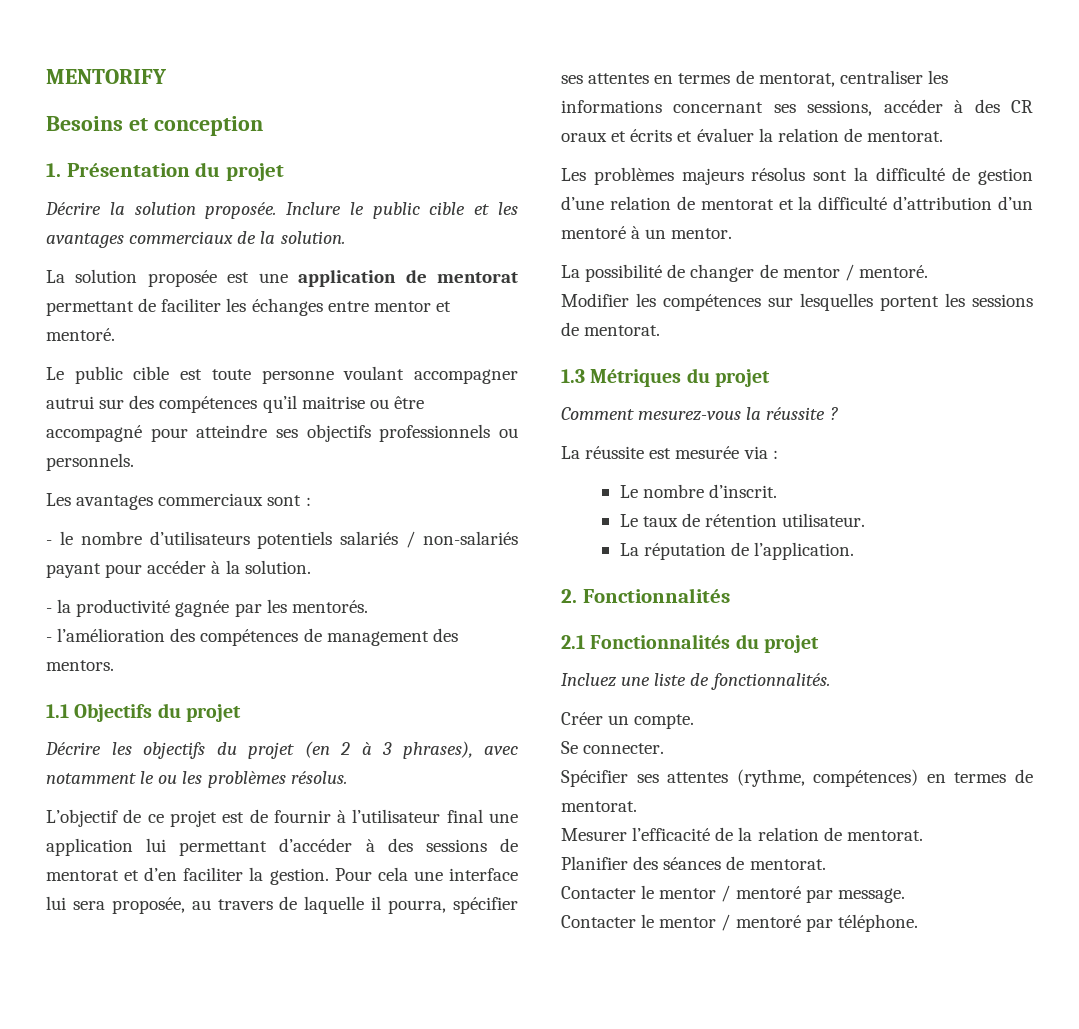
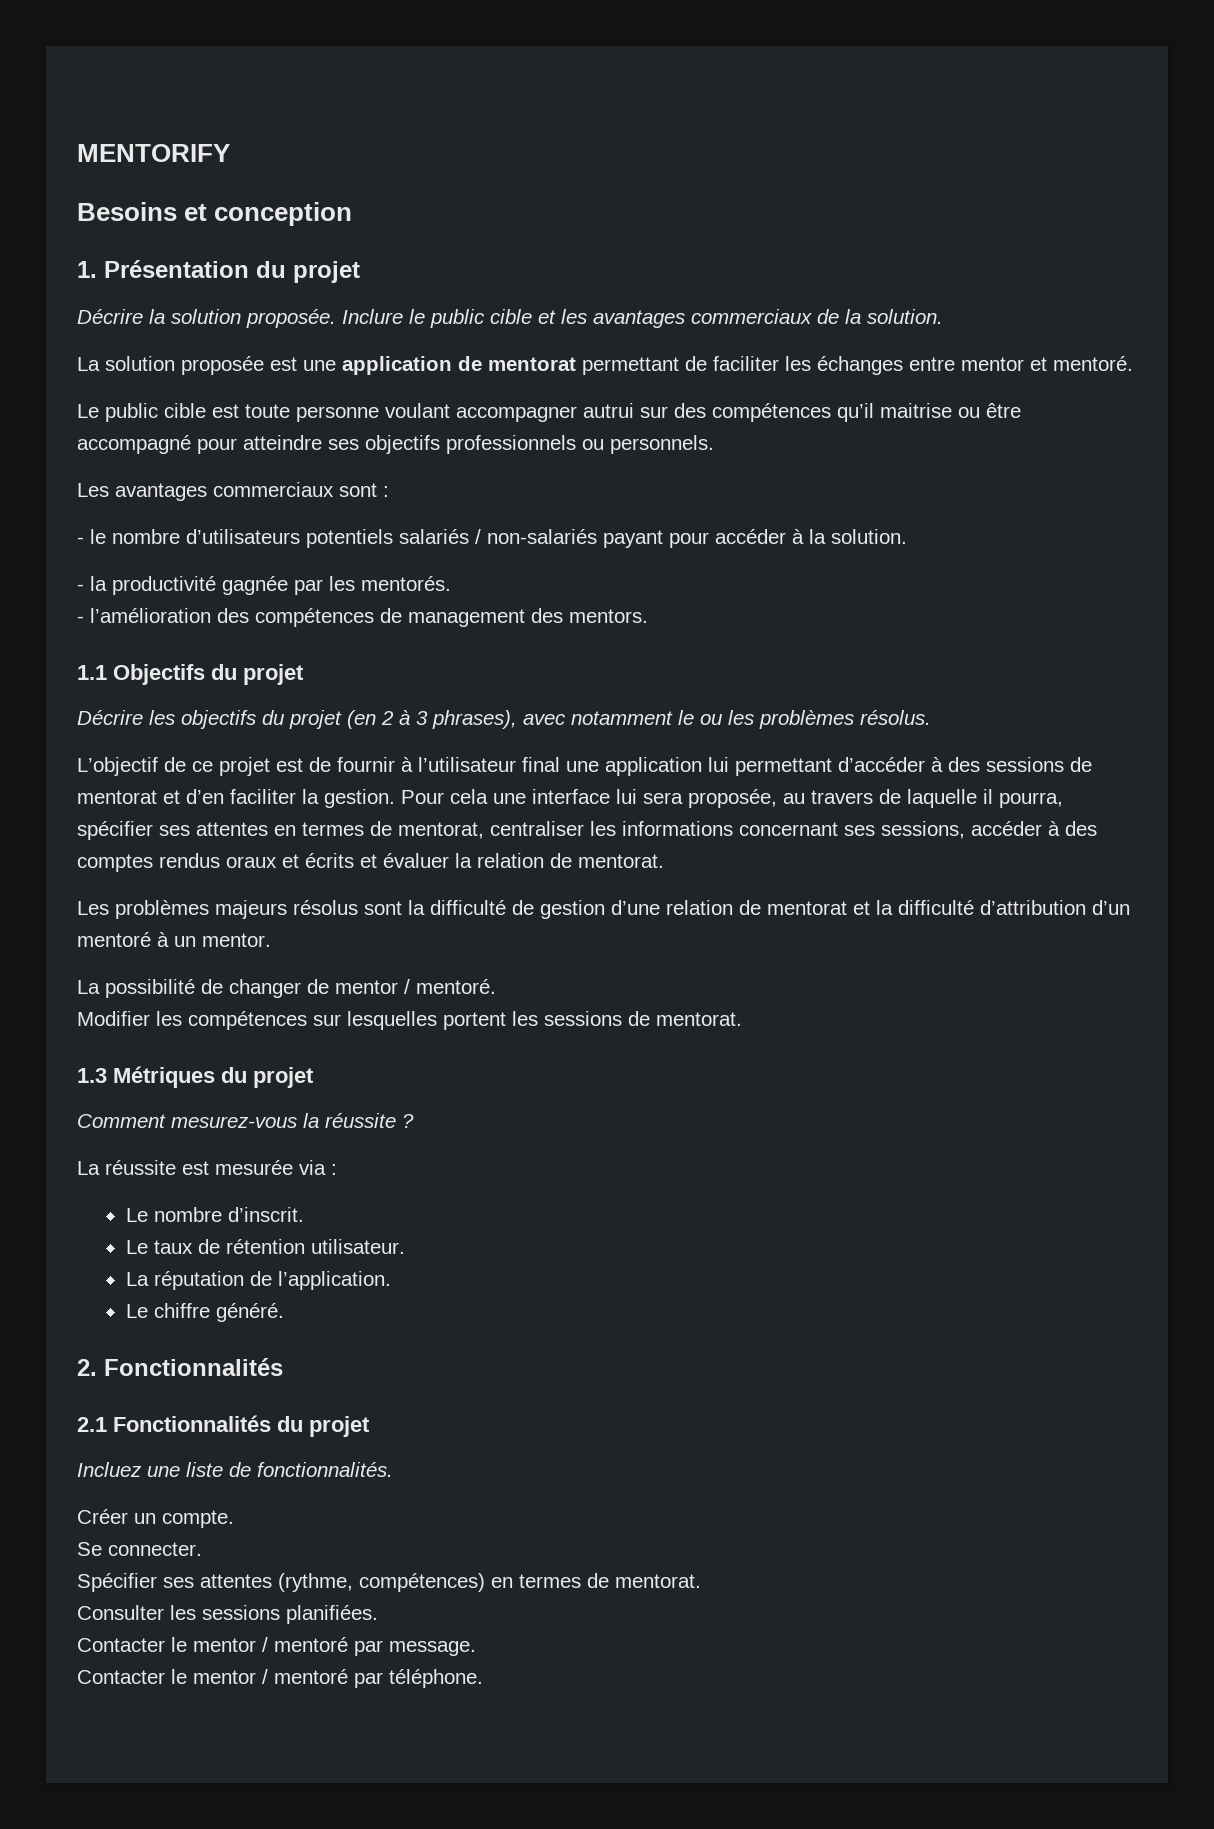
[1011,100,1033,113] CR -> [77,853,220,872] comptes rendus
(854, 551) none -> [125,1303,284,1322] // Le chiffre généré.
[561,827,923,841] [561,856,826,870] Mesurer l’efficacité de la relation de mentorat. // Planifier des séances de mentorat. -> [77,1605,378,1624] Consulter les sessions planifiées.

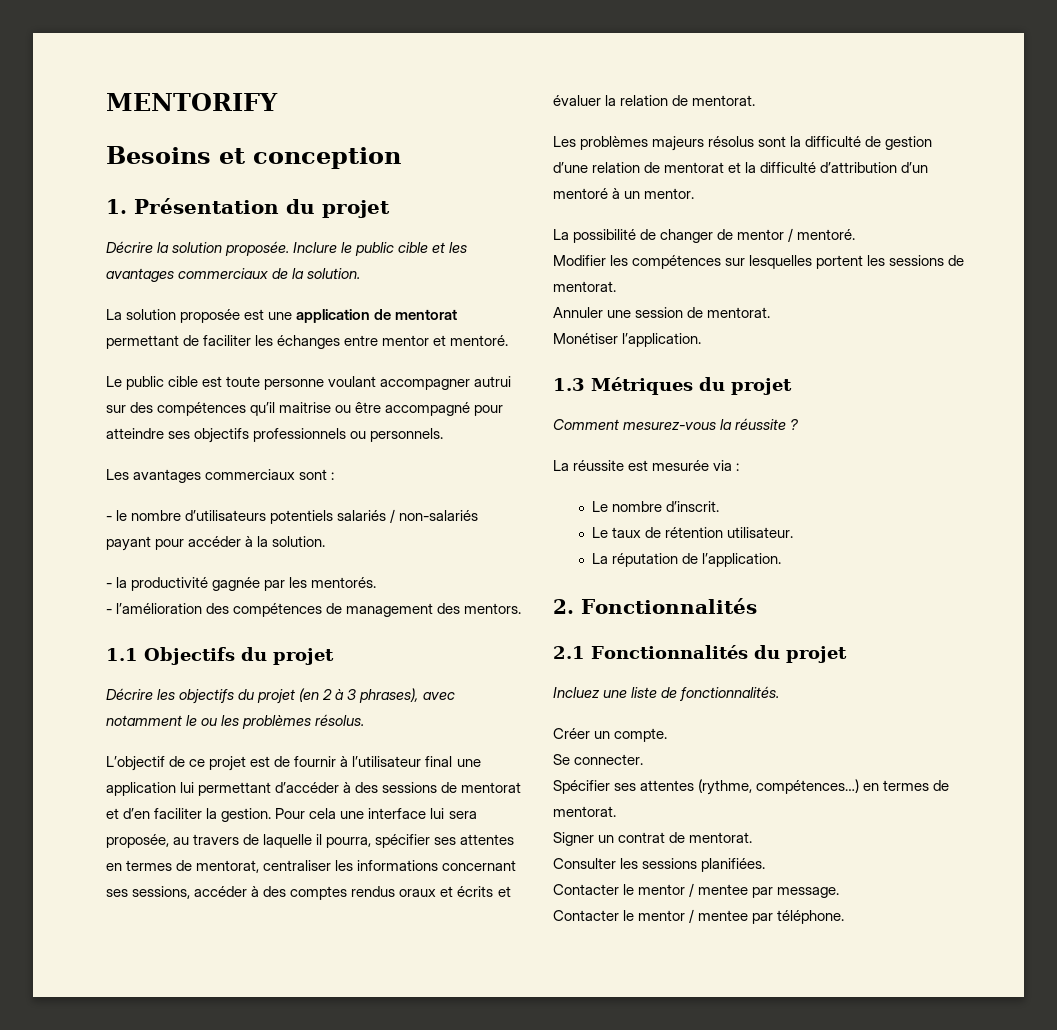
(742, 1019) none -> [553,307,771,318] [553,333,702,347] // Annuler une session de mentorat. // Monétiser l’application.
[125,1303,284,1322] // Le chiffre généré. -> (782, 560) none
[359,1573,485,1592] compétences) -> [756,779,860,794] compétences…)
(701, 1581) none -> [553,832,753,846] // Signer un contrat de mentorat.
[274,1637,348,1652] mentoré -> [698,884,749,895] mentee
[274,1669,348,1684] mentoré -> [698,910,749,921] mentee

